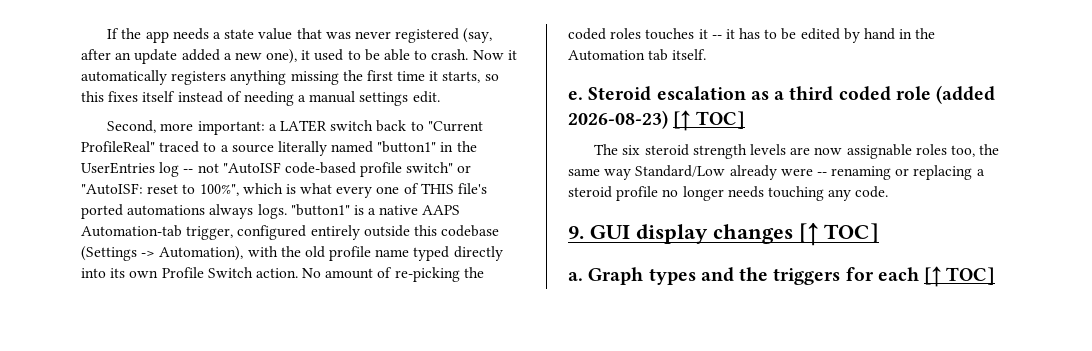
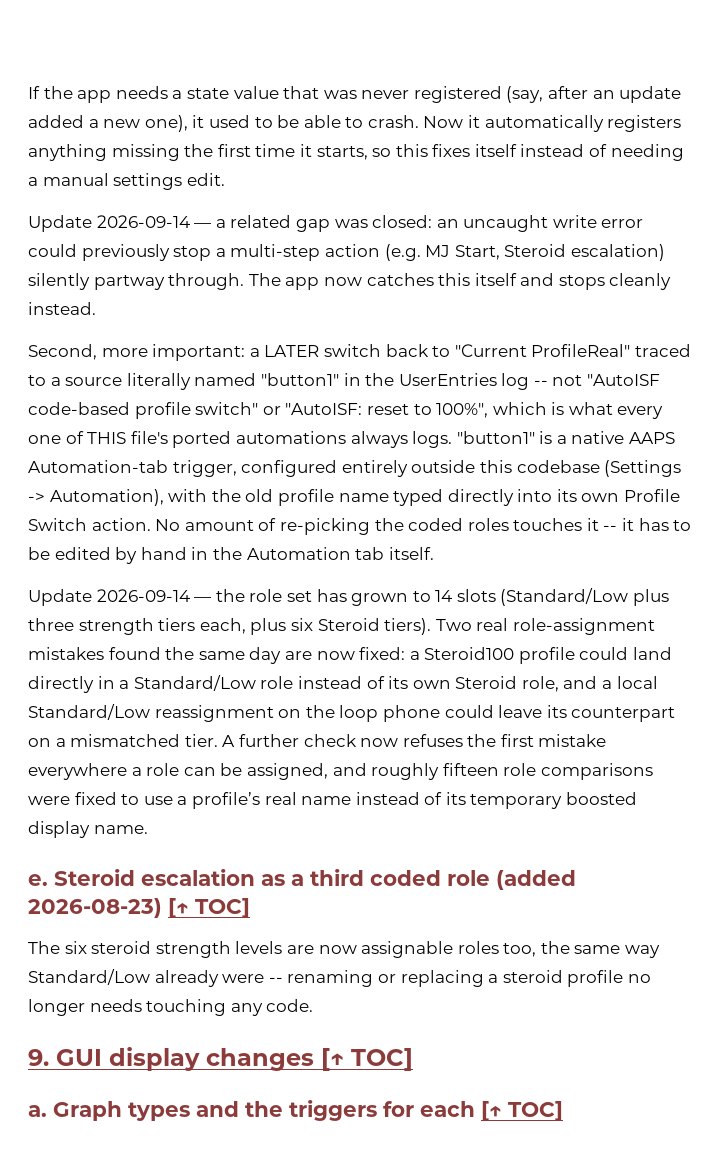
(440, 97) none -> [28,215,644,232] [28,244,665,261] [28,273,672,290] [28,302,96,315] // Update 2026-09-14 — a related gap was closed: an uncaught write error could previously stop a multi-step action (e.g. MJ Start, Steroid escalation) silently partway through. The app now catches this itself and stops cleanly instead.
(707, 54) none -> [28,588,670,606] [28,618,655,635] [28,647,673,664] [28,675,658,693] [28,704,676,722] [28,734,607,747] [28,763,653,780] [28,792,638,809] [28,821,148,838] // Update 2026-09-14 — the role set has grown to 14 slots (Standard/Low plus three strength tiers each, plus six Steroid tiers). Two real role-assignment mistakes found the same day are now fixed: a Steroid100 profile could land directly in a Standard/Low role instead of its own Steroid role, and a local Standard/Low reassignment on the loop phone could leave its counterpart on a mismatched tier. A further check now refuses the first mistake everywhere a role can be assigned, and roughly fifteen role comparisons were fixed to use a profile’s real name instead of its temporary boosted display name.

